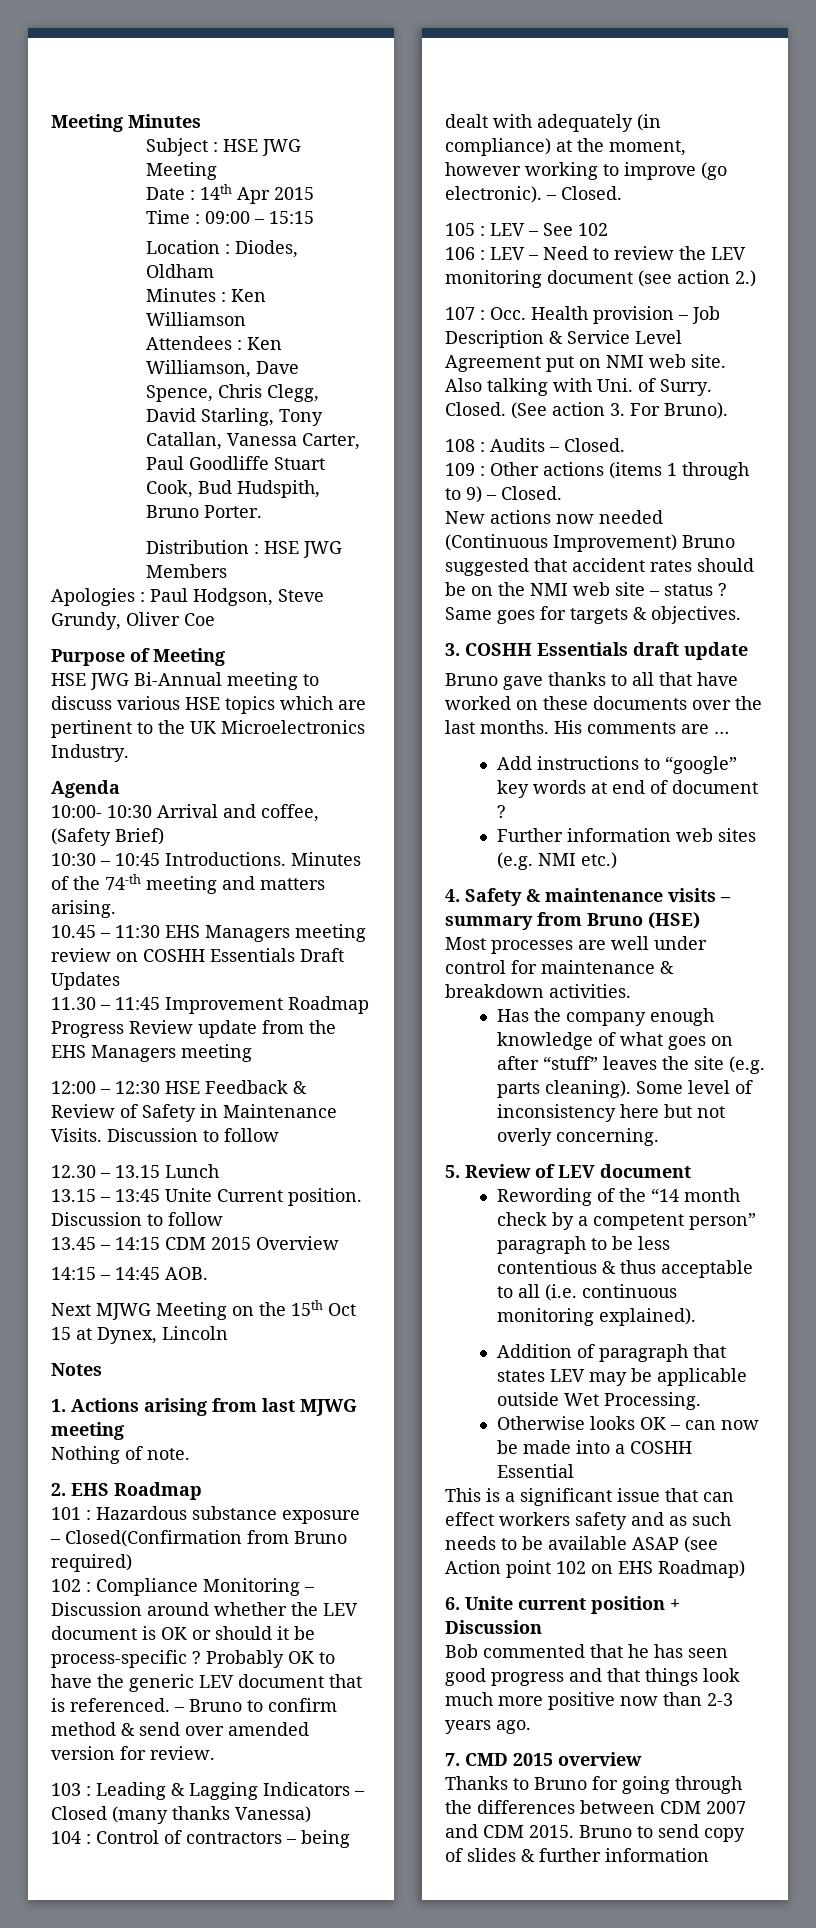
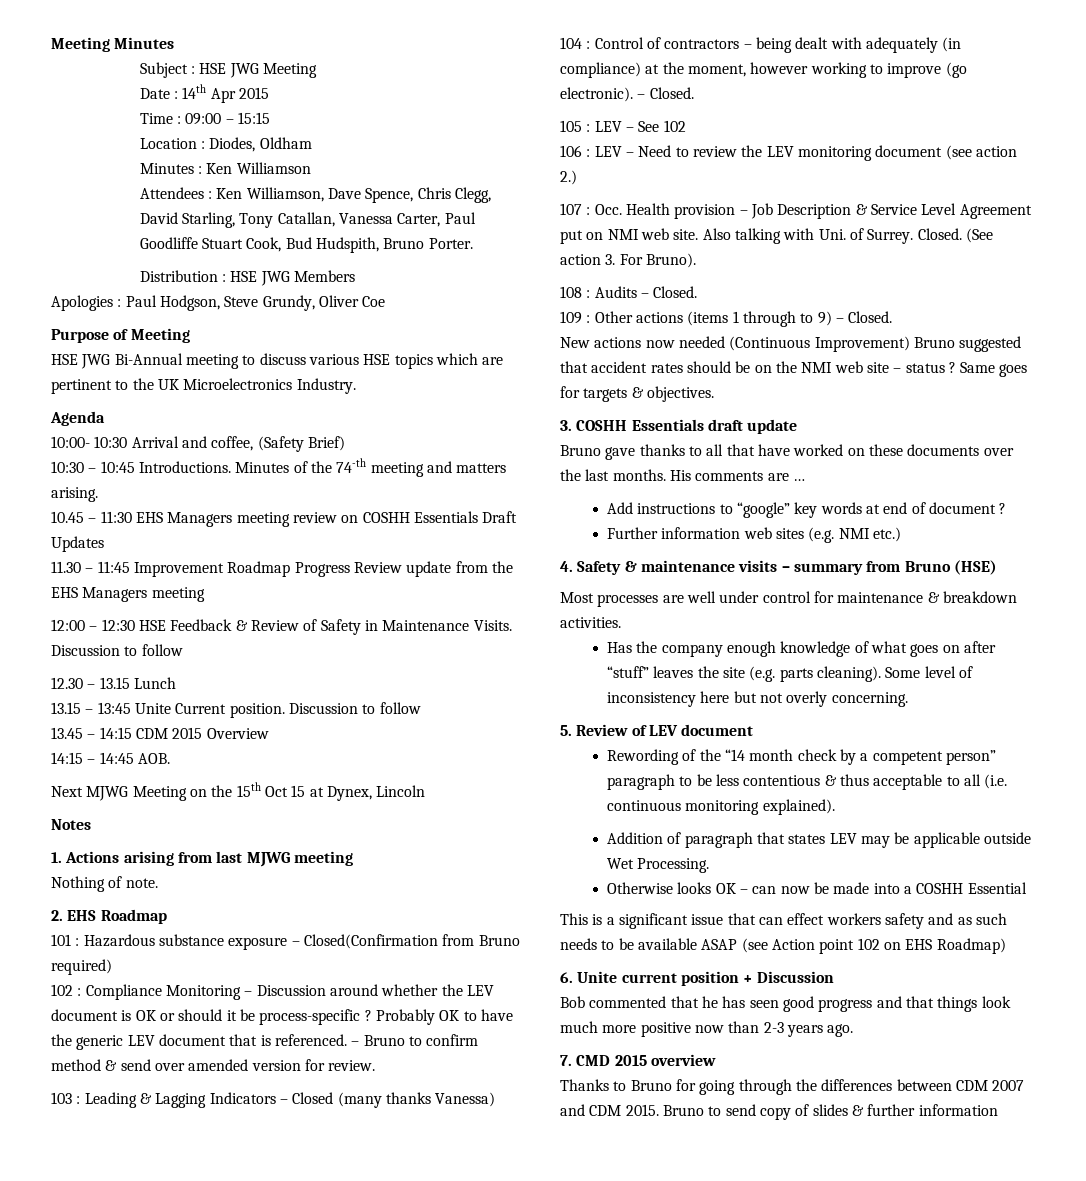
[660,379,712,396] Surry. -> [867,229,914,244] Surrey.

